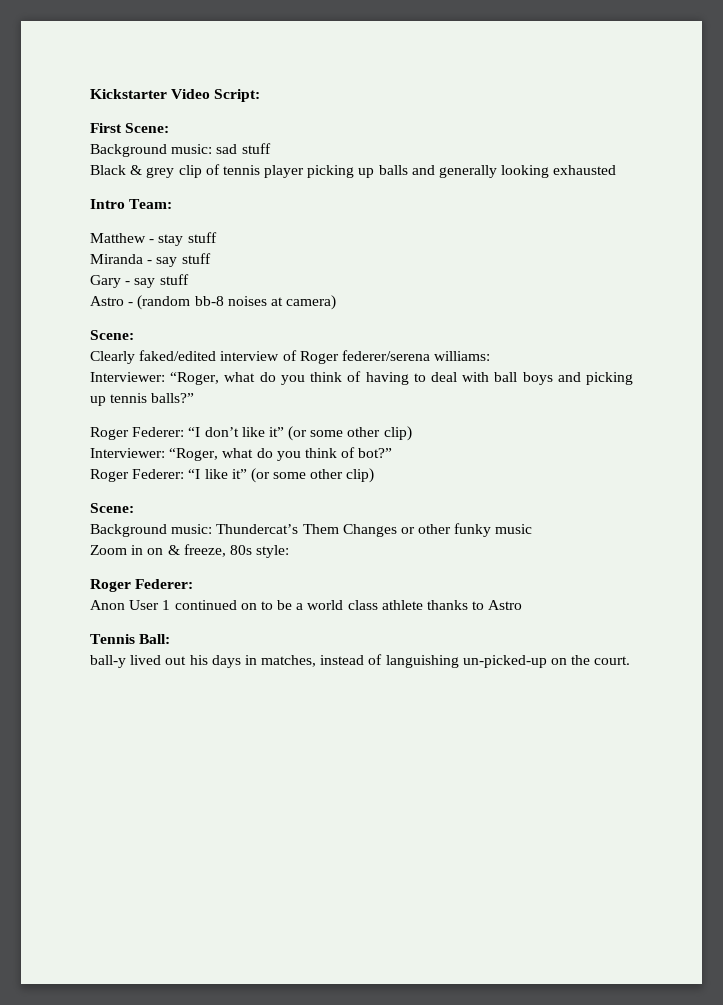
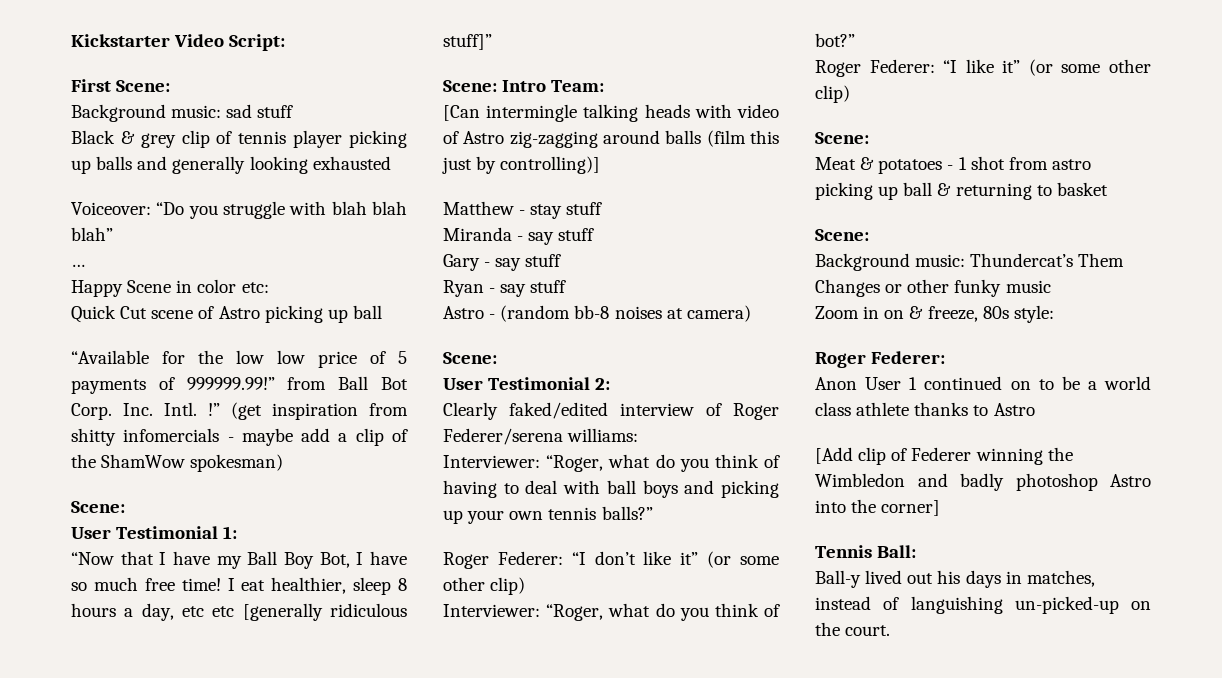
[90,199,173,209] Intro Team: -> [71,201,407,219] [71,227,113,241] [71,264,85,267] [71,279,269,297] [71,305,382,323] [71,350,407,368] [71,376,409,394] [71,402,408,420] [71,428,408,446] [71,454,284,472] [71,501,125,513] [71,526,238,539] [71,551,407,569] [71,577,407,595] [71,603,408,621] [443,34,492,50] [443,80,605,92] [443,104,779,122] [443,130,779,148] [442,156,601,174] Voiceover: “Do you struggle with blah blah blah” // … // Happy Scene in color etc: // Quick Cut scene of Astro picking up ball // “Available for the low low price of 5 payments of 999999.99!” from Ball Bot Corp. Inc. Intl. !” (get inspiration from shitty infomercials - maybe add a clip of the ShamWow spokesman) // Scene: // User Testimonial 1: // “Now that I have my Ball Boy Bot, I have so much free time! I eat healthier, sleep 8 hours a day, etc etc [generally ridiculous stuff]” // Scene: Intro Team: // [Can intermingle talking heads with video of Astro zig-zagging around balls (film this just by controlling)]
(189, 279) none -> [443,280,567,297] // Ryan - say stuff
(134, 335) none -> [443,377,611,390] // User Testimonial 2:
[341,350,430,361] federer/serena -> [443,428,563,445] Federer/serena
(106, 401) none -> [467,510,544,524] your own
(134, 508) none -> [815,156,1091,174] [815,182,1108,200] [815,229,869,241] // Meat & potatoes - 1 shot from astro picking up ball & returning to basket // Scene:
(523, 605) none -> [815,447,1073,465] [815,473,1151,491] [815,499,941,516] // [Add clip of Federer winning the Wimbledon and badly photoshop Astro into the corner]
[90,655,126,668] ball-y -> [815,570,861,588] Ball-y

